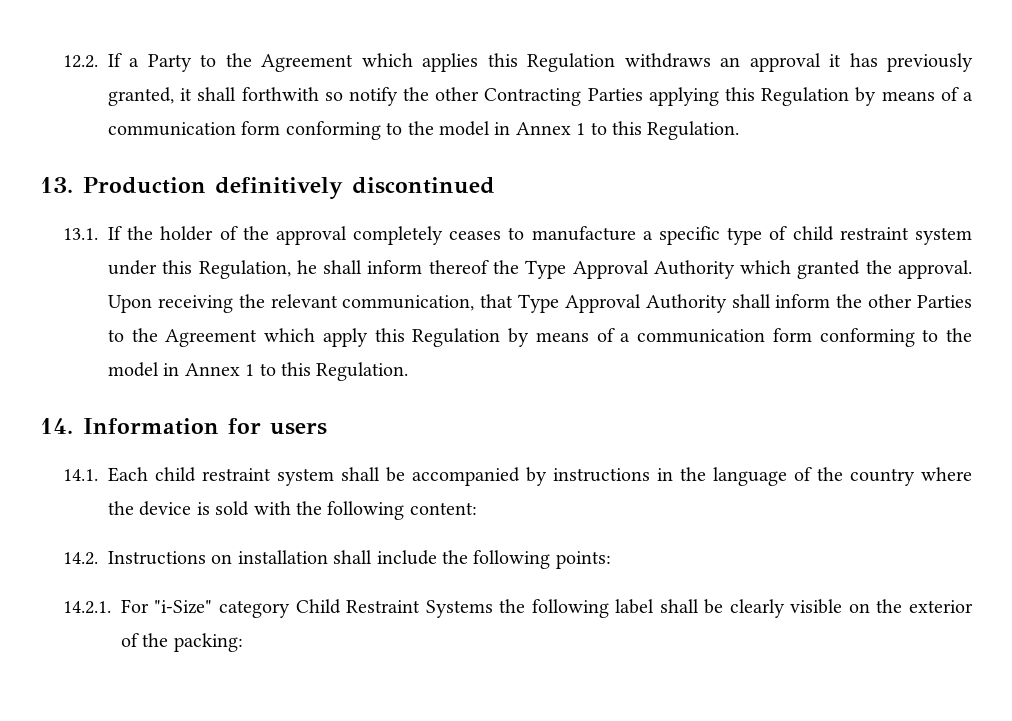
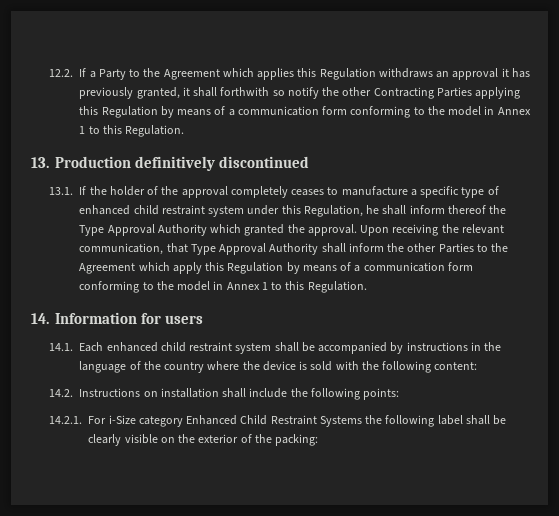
(788, 233) none -> [79,205,131,215] enhanced
(148, 474) none -> [106,342,158,352] enhanced
[154,600,291,618] "i-Size" category -> [108,415,238,427] i-Size category Enhanced

